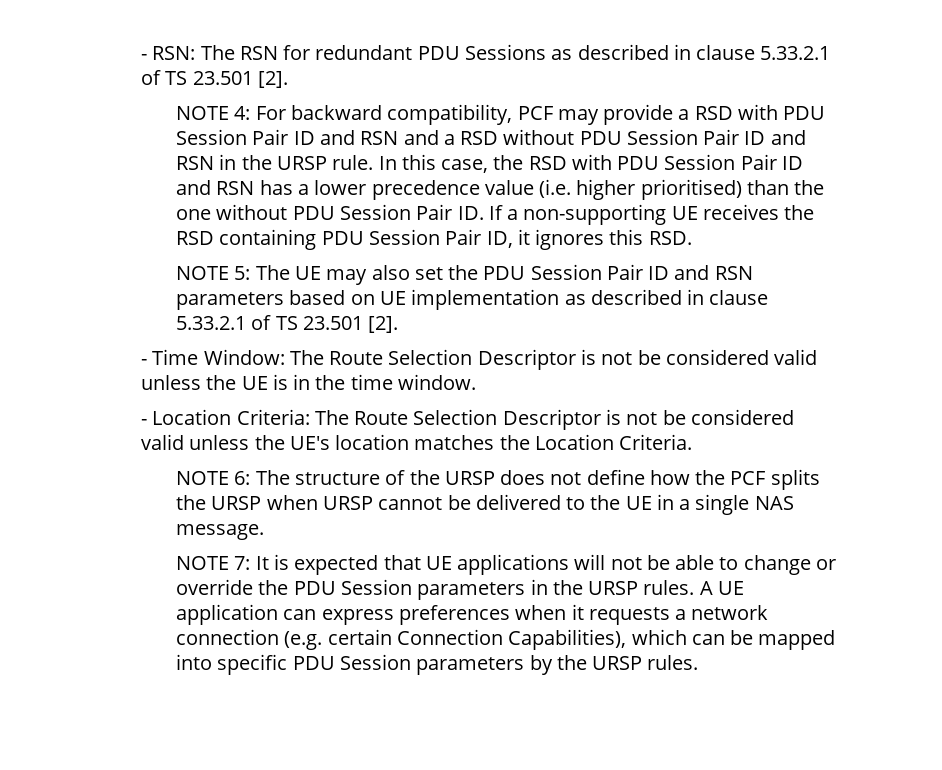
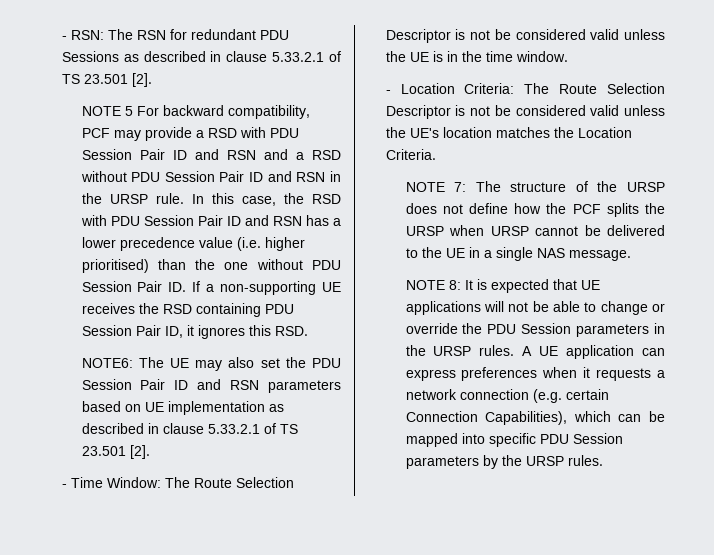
[234,106,251,120] 4: -> [124,106,133,116] 5
[176,266,251,280] NOTE 5: -> [81,358,133,368] NOTE6:
[234,471,251,485] 6: -> [454,182,467,192] 7:
[234,556,251,570] 7: -> [448,280,461,290] 8:

